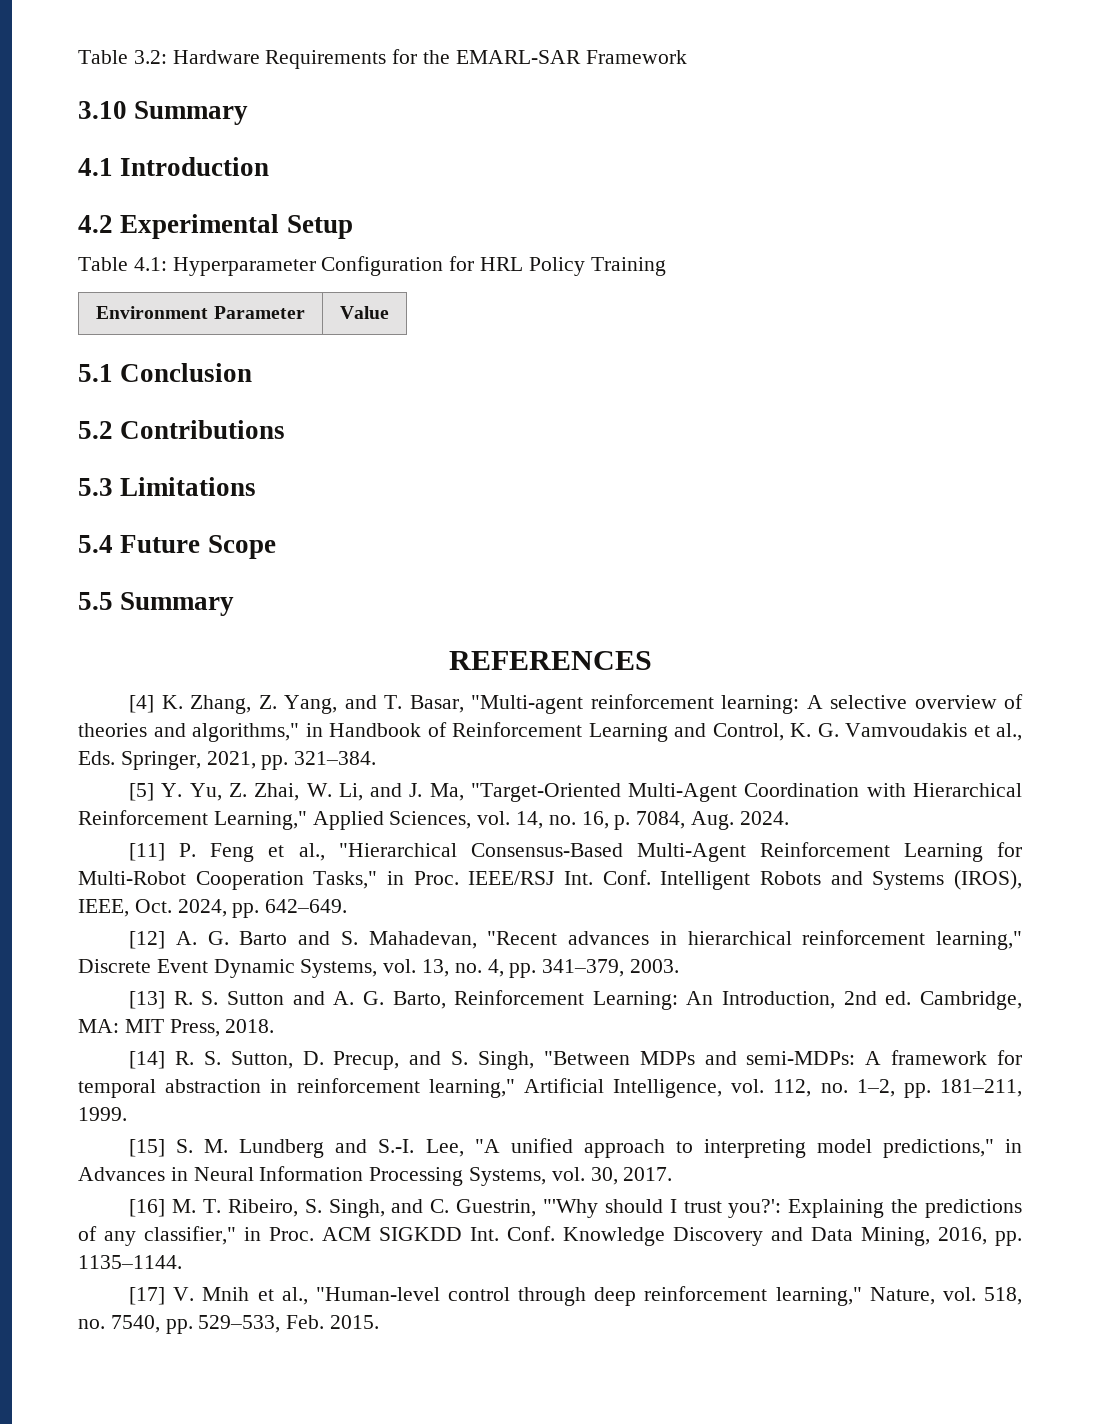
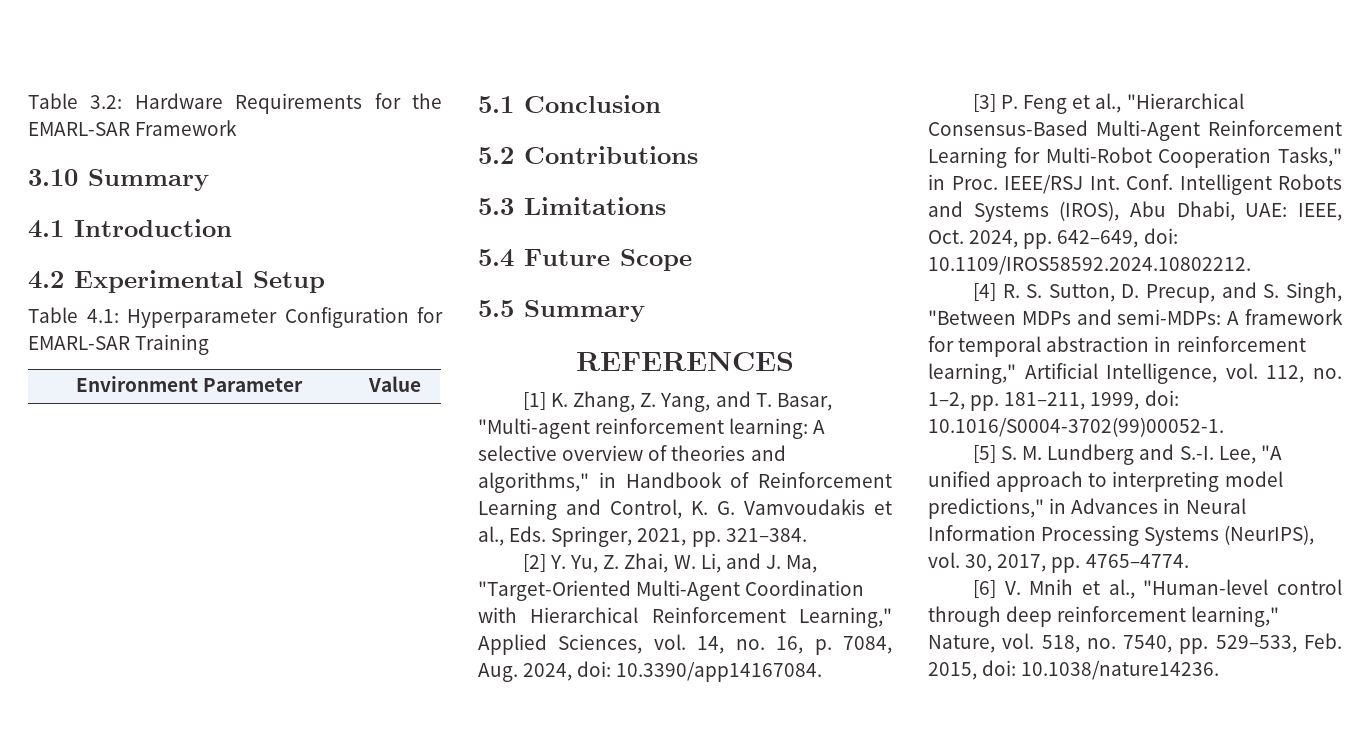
[480,257,585,276] HRL Policy -> [28,336,130,350] EMARL-SAR
[129,695,155,713] [4] -> [522,392,546,410] [1]
[129,783,155,801] [5] -> [522,554,546,572] [2]
[739,811,789,825] [129,843,166,861] 2024. // [11] -> [523,661,823,682] [972,94,996,112] 2024, doi: 10.3390/app14167084. // [3]
(1022, 880) none -> [1130,201,1288,221] Abu Dhabi, UAE:
[265,899,348,913] [129,930,1022,950] [78,959,680,978] [129,990,1022,1010] [78,1019,275,1037] [129,1051,166,1069] 642–649. // [12] A. G. Barto and S. Mahadevan, "Recent advances in hierarchical reinforcement learning," Discrete Event Dynamic Systems, vol. 13, no. 4, pp. 341–379, 2003. // [13] R. S. Sutton and A. G. Barto, Reinforcement Learning: An Introduction, 2nd ed. Cambridge, MA: MIT Press, 2018. // [14] -> [1057,228,1178,248] [928,256,1251,275] [972,283,996,301] 642–649, doi: 10.1109/IROS58592.2024.10802212. // [4]
[78,1107,127,1121] [129,1139,166,1157] 1999. // [15] -> [1090,390,1179,410] [928,417,1224,437] [972,445,996,463] 1999, doi: 10.1016/S0004-3702(99)00052-1. // [5]
[469,1167,673,1186] [129,1199,1022,1218] [78,1226,1022,1246] [78,1255,182,1269] [129,1287,166,1305] Systems, vol. 30, 2017. // [16] M. T. Ribeiro, S. Singh, and C. Guestrin, "'Why should I trust you?': Explaining the predictions of any classifier," in Proc. ACM SIGKDD Int. Conf. Knowledge Discovery and Data Mining, 2016, pp. 1135–1144. // [17] -> [1144,525,1315,546] [928,552,1189,573] [972,580,996,598] Systems (NeurIPS), vol. 30, 2017, pp. 4765–4774. // [6]
[330,1315,380,1329] 2015. -> [928,660,1220,680] 2015, doi: 10.1038/nature14236.

